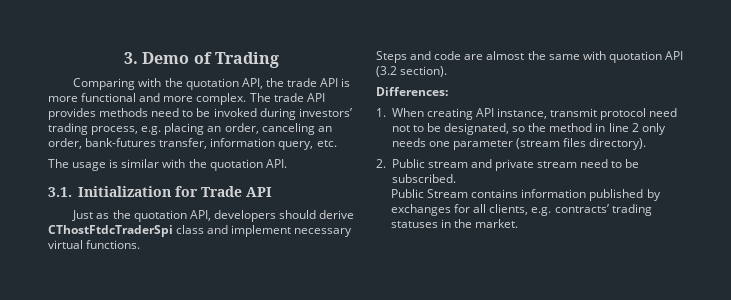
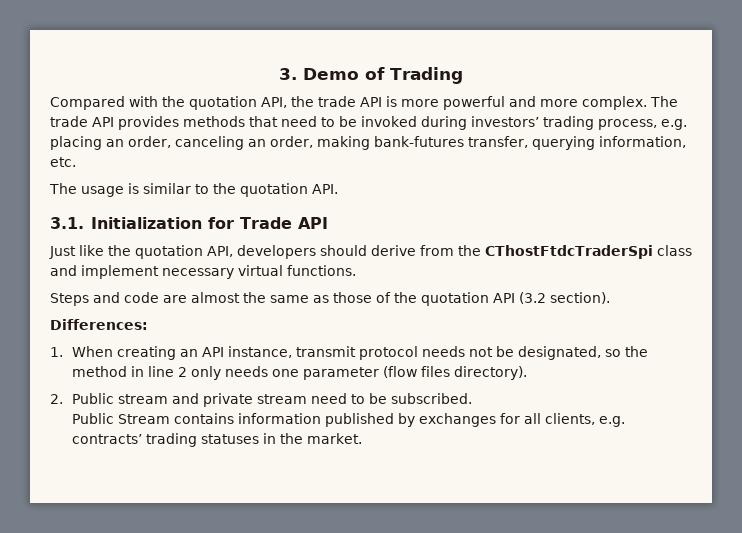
[73,78,136,90] Comparing -> [50,96,125,110] Compared
[81,93,137,102] functional -> [443,96,505,110] powerful
(149, 112) none -> [249,116,278,127] that
(82, 143) none -> [317,136,370,150] making
[210,138,314,150] information query, -> [532,136,686,150] querying information,
[162,159,186,168] with -> [195,184,209,194] to
[96,213,110,219] as -> [79,245,104,256] like
(355, 214) none -> [420,245,481,256] from the
[582,51,606,60] with -> [313,292,417,303] as those of the
(473, 114) none -> [179,349,198,357] an
[649,108,678,117] [391,125,424,132] need not to -> [421,346,493,357] needs not
[516,138,561,149] (stream -> [382,366,417,378] (flow

